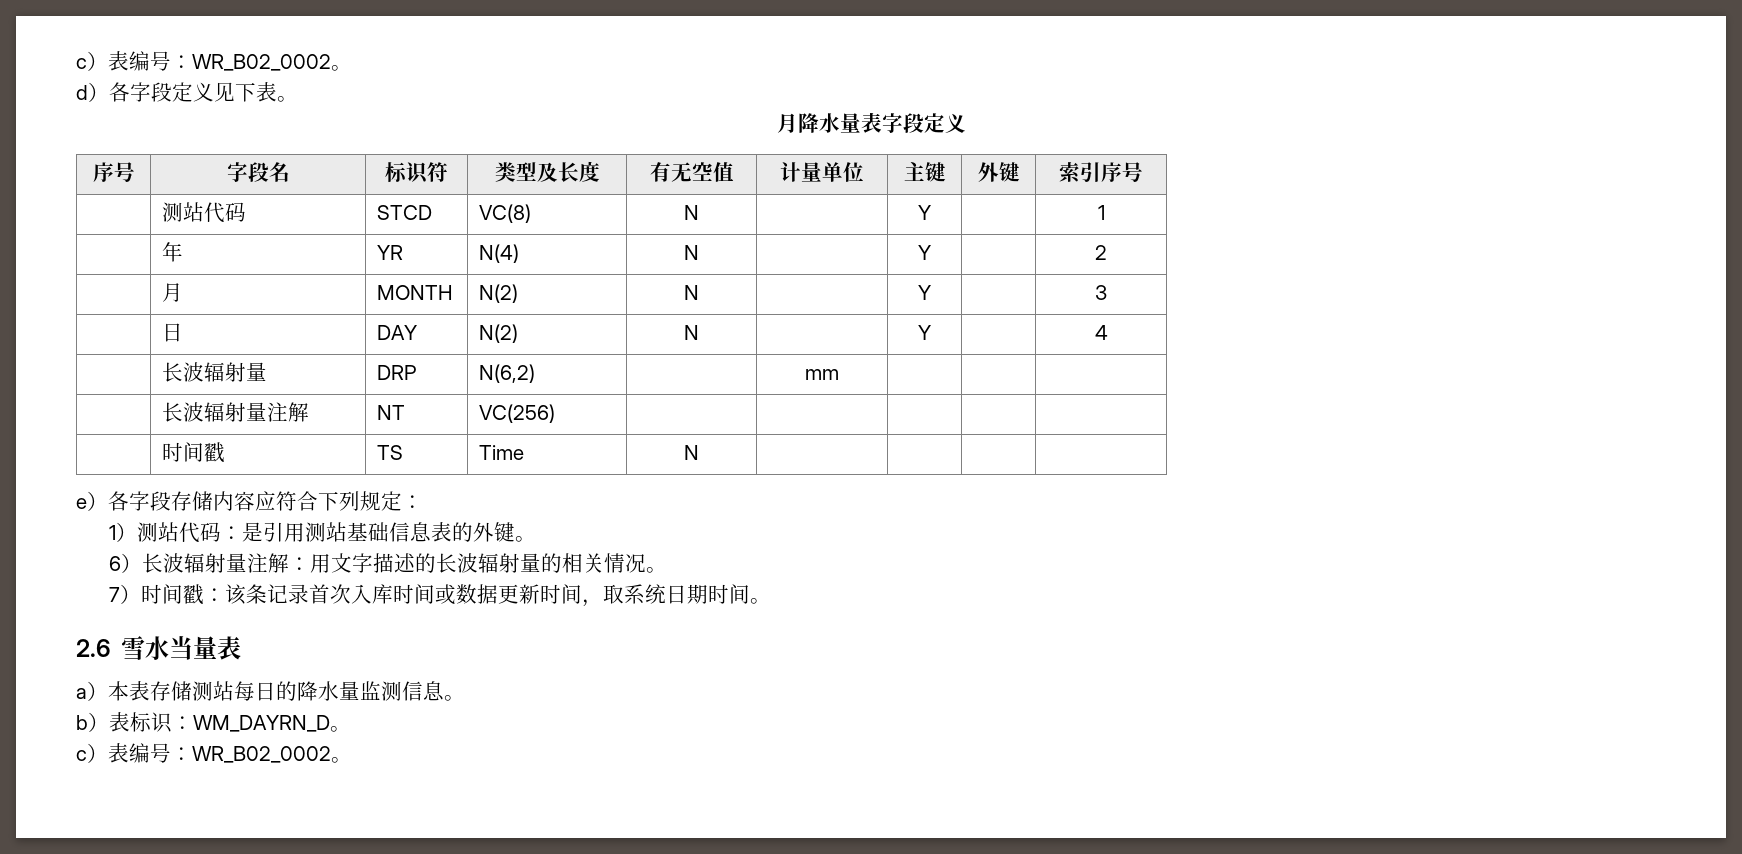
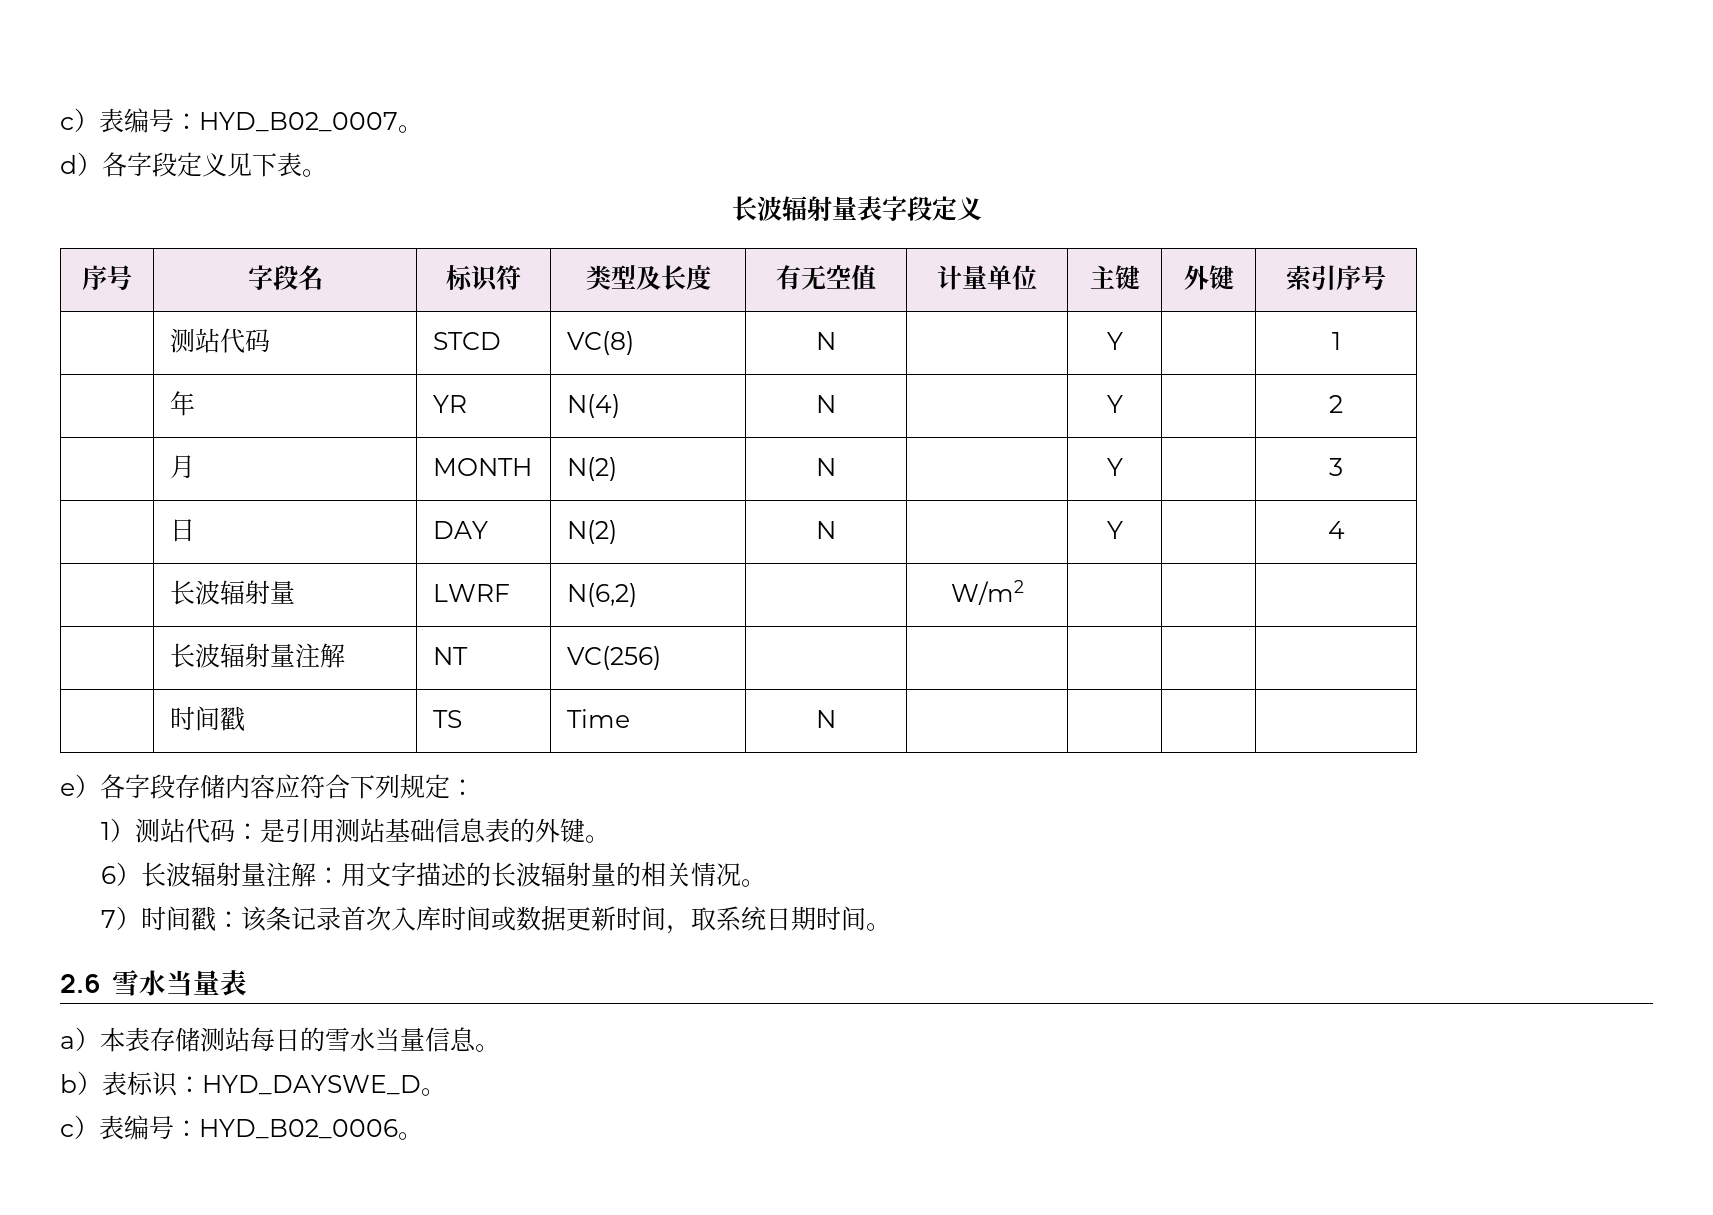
[76,51,331,71] c）表编号：WR_B02_0002 -> [60,108,398,133] c）表编号：HYD_B02_0007
[776,113,840,133] 月降水 -> [731,196,832,221] 长波辐射
[377,365,418,380] DRP -> [433,584,511,602] LWRF
[805,369,839,380] mm -> [950,580,1024,605] W/m2
[297,681,402,701] 降水量监测 -> [325,1027,425,1052] 雪水当量
[193,715,330,732] WM_DAYRN_D -> [202,1075,421,1095] HYD_DAYSWE_D
[192,746,331,763] WR_B02_0002 -> [199,1119,398,1139] HYD_B02_0006

